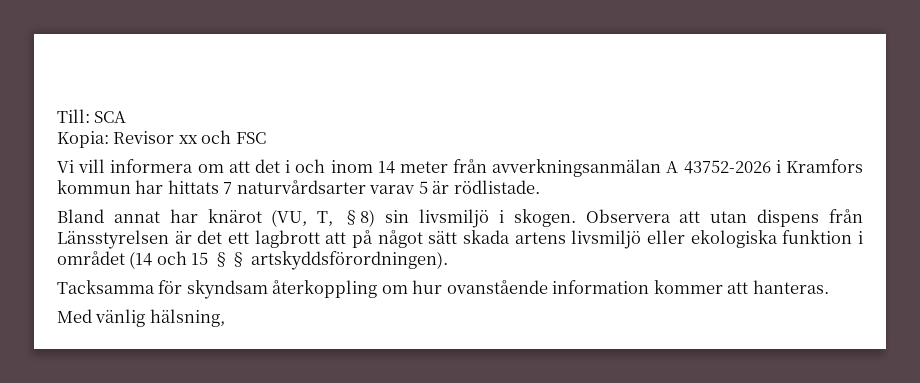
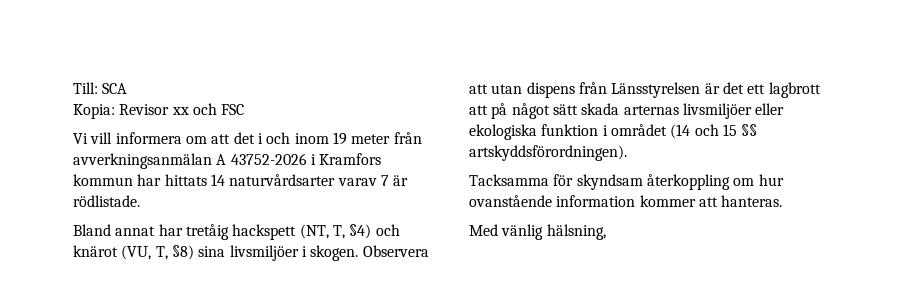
[377,161,395,174] 14 -> [332,132,347,145] 19
[223,182,233,194] 7 -> [210,174,225,186] 14
[418,181,428,194] 5 -> [380,175,389,186] 7
(198, 216) none -> [185,224,400,240] tretåig hackspett (NT, T, §4) och
[385,209,489,228] sin livsmiljö -> [198,245,299,261] sina livsmiljöer
[514,230,642,249] artens livsmiljö -> [623,103,752,119] arternas livsmiljöer

